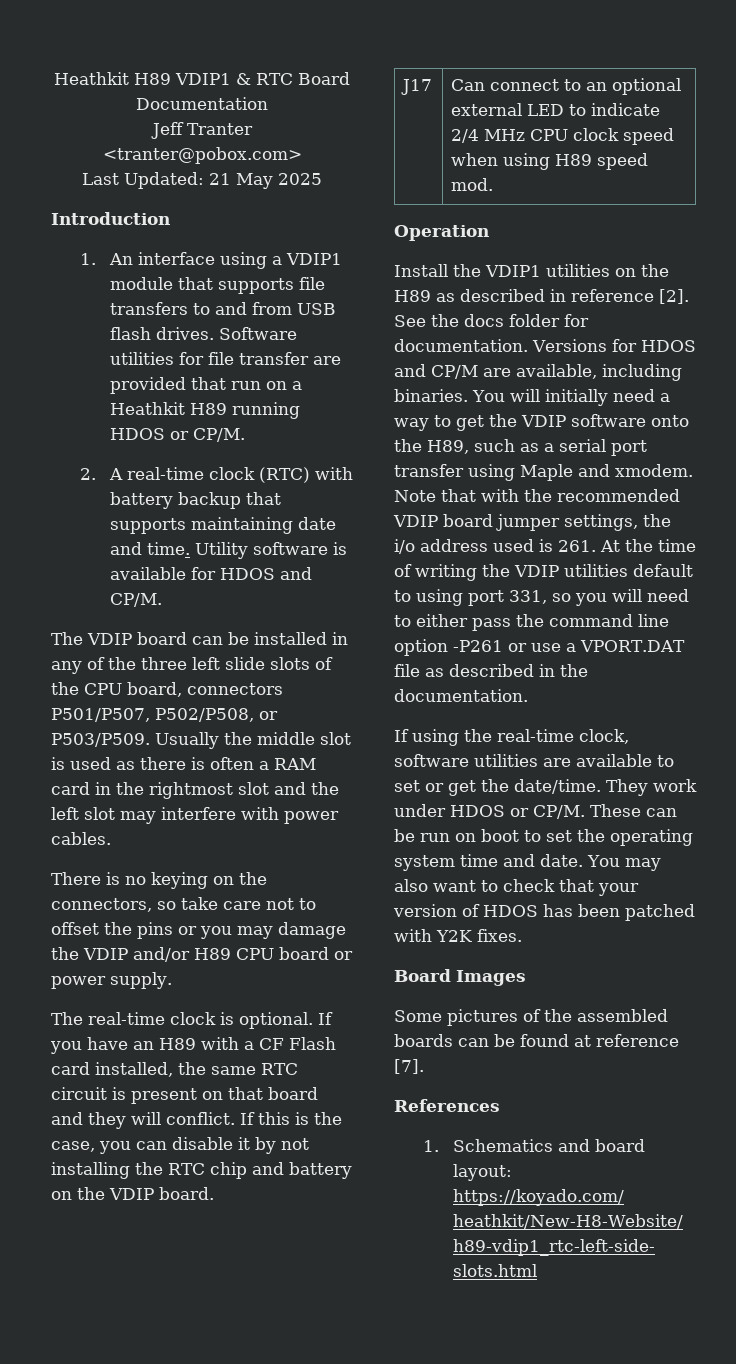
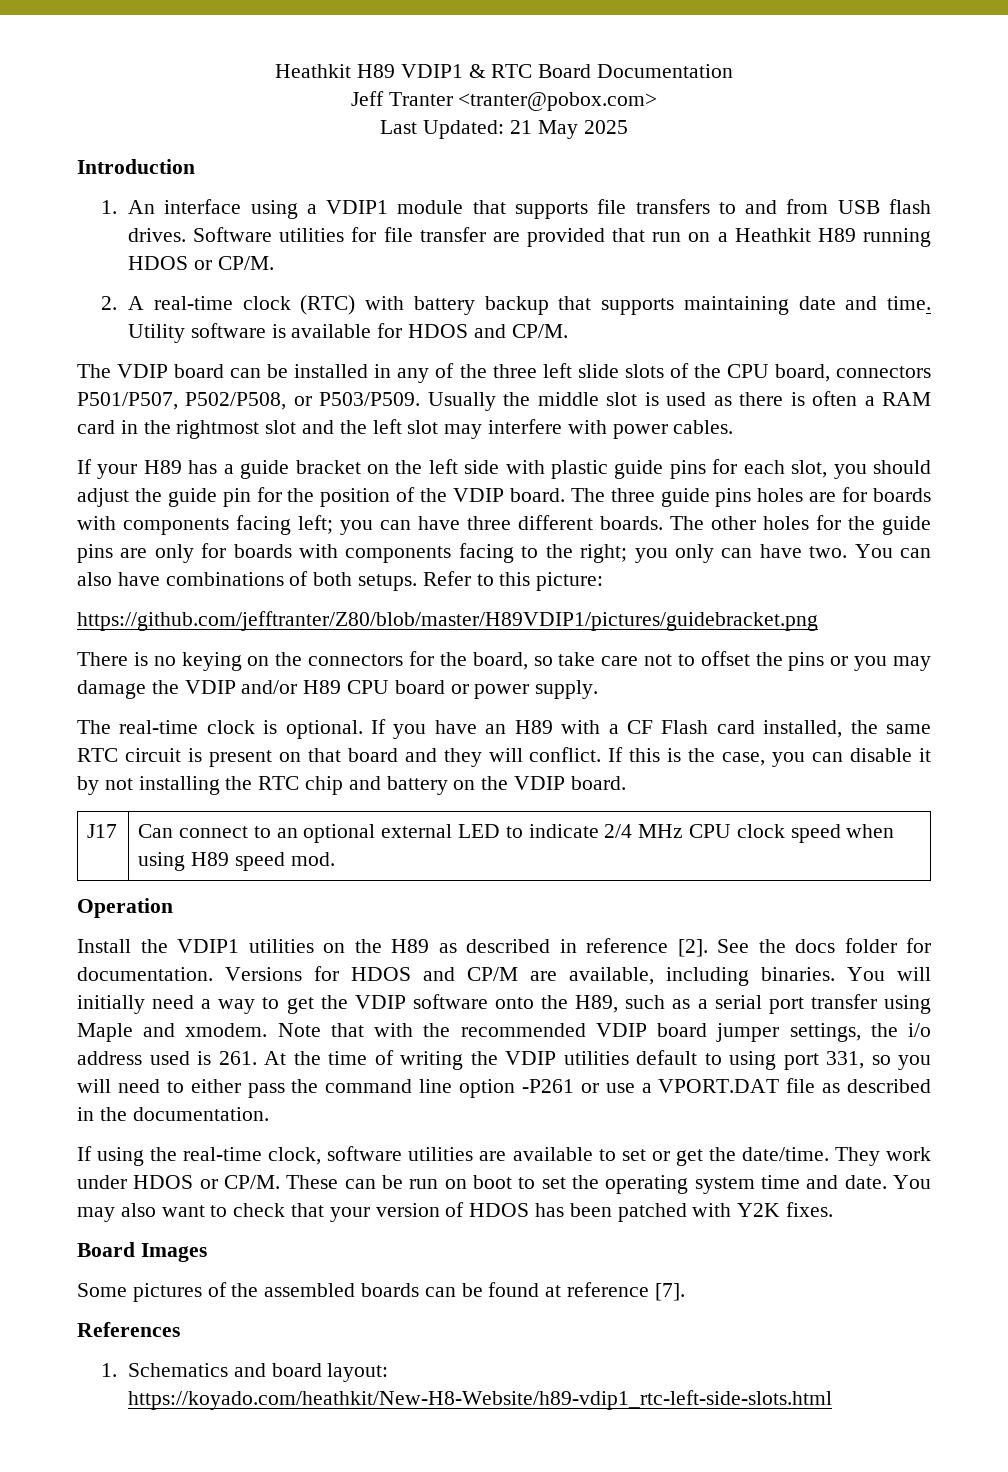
(111, 838) none -> [77,459,932,479] [77,487,932,507] [77,515,931,535] [77,543,931,563] [77,571,604,591] [77,611,818,631] // If your H89 has a guide bracket on the left side with plastic guide pins for each slot, you should adjust the guide pin for the position of the VDIP board. The three guide pins holes are for boards with components facing left; you can have three different boards. The other holes for the guide pins are only for boards with components facing to the right; you only can have two. You can also have combinations of both setups. Refer to this picture: // https://github.com/jefftranter/Z80/blob/master/H89VDIP1/pictures/guidebracket.png
[51,898,152,912] connectors, -> [308,651,528,670] connectors for the board,

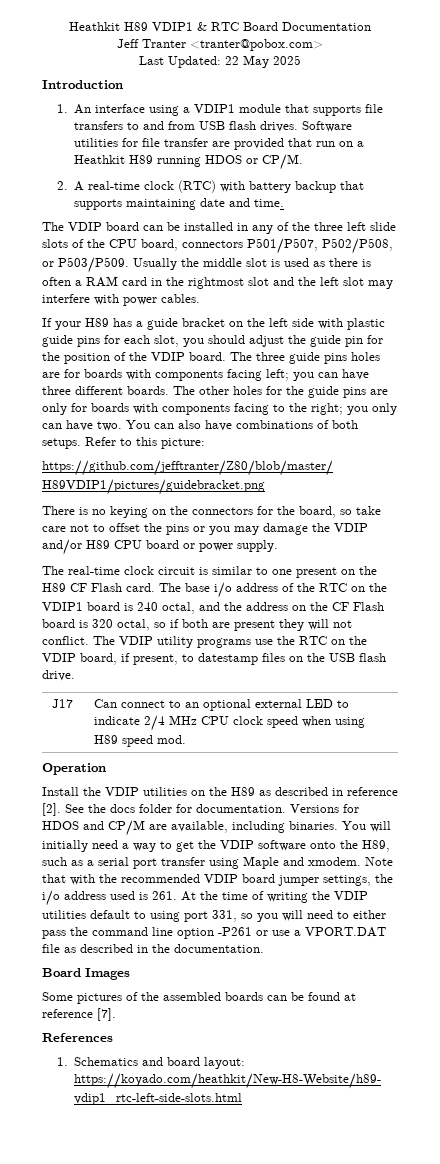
[510,120,532,134] 21 -> [225,56,239,65] 22
[128,323,568,343] Utility software is available for HDOS and CP/M. -> (285, 203) none
[263,719,931,739] [77,747,931,767] [77,776,626,795] is optional. If you have an H89 with a CF Flash card installed, the same RTC circuit is present on that board and they will conflict. If this is the case, you can disable it by not installing the RTC chip and battery on the VDIP board. -> [158,566,377,578] [42,582,387,598] [42,602,384,614] [42,619,352,631] [42,636,367,648] [42,653,386,665] [42,670,75,681] circuit is similar to one present on the H89 CF Flash card. The base i/o address of the RTC on the VDIP1 board is 240 octal, and the address on the CF Flash board is 320 octal, so if both are present they will not conflict. The VDIP utility programs use the RTC on the VDIP board, if present, to datestamp files on the USB flash drive.
[177,939,239,953] VDIP1 -> [105,787,139,796] VDIP
[77,1146,931,1166] [77,1175,932,1194] [77,1202,834,1222] // If using the real-time clock, software utilities are available to set or get the date/time. They work under HDOS or CP/M. These can be run on boot to set the operating system time and date. You may also want to check that your version of HDOS has been patched with Y2K fixes. -> (264, 948) none

